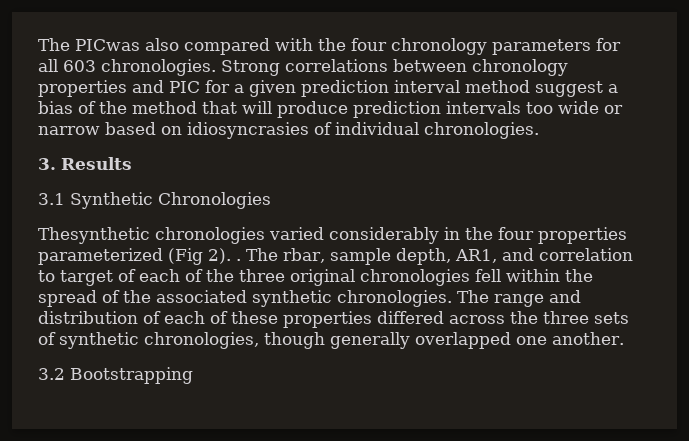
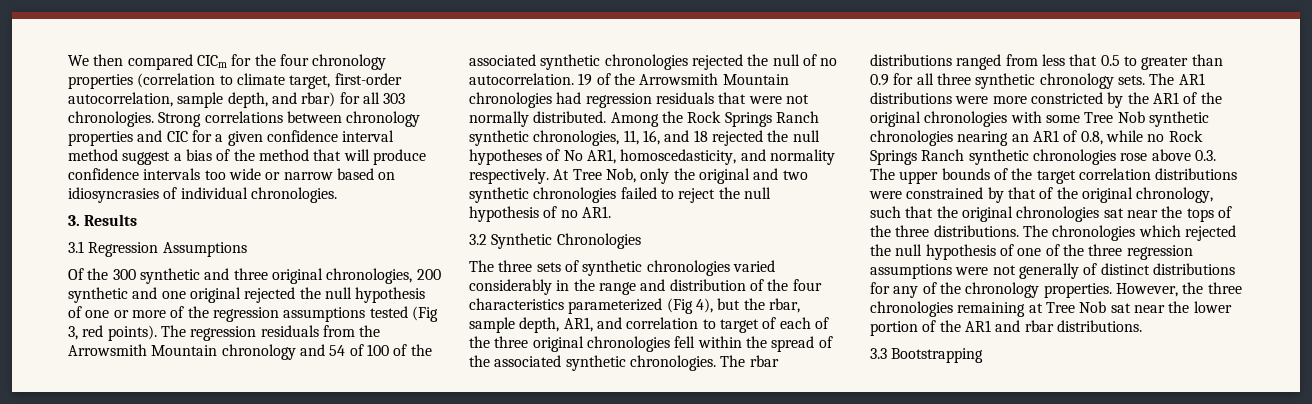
[38,38,621,55] [38,59,96,72] The PICwas also compared with the four chronology parameters for all 603 -> [68,54,387,70] [68,73,402,89] [68,92,406,108] We then compared CICm for the four chronology properties (correlation to climate target, first-order autocorrelation, sample depth, and rbar) for all 303
[169,81,200,93] PIC -> [166,131,188,142] CIC
[301,80,389,97] prediction -> [266,130,338,142] confidence
[353,101,441,118] prediction -> [68,168,139,180] confidence
[70,192,271,209] [38,227,150,244] Synthetic Chronologies // Thesynthetic -> [88,242,247,257] [68,268,441,284] [68,287,426,303] [68,306,438,322] [68,325,381,341] [68,344,432,360] [469,54,838,70] [469,73,789,86] [469,92,809,108] [469,111,819,127] [469,130,820,146] [469,149,835,165] [469,168,808,184] [469,187,771,203] [469,206,611,222] [469,233,641,249] [469,260,643,276] Regression Assumptions // Of the 300 synthetic and three original chronologies, 200 synthetic and one original rejected the null hypothesis of one or more of the regression assumptions tested (Fig 3, red points). The regression residuals from the Arrowsmith Mountain chronology and 54 of 100 of the associated synthetic chronologies rejected the null of no autocorrelation. 19 of the Arrowsmith Mountain chronologies had regression residuals that were not normally distributed. Among the Rock Springs Ranch synthetic chronologies, 11, 16, and 18 rejected the null hypotheses of No AR1, homoscedasticity, and normality respectively. At Tree Nob, only the original and two synthetic chronologies failed to reject the null hypothesis of no AR1. // 3.2 Synthetic Chronologies // The three sets of synthetic
[498,227,627,244] [38,248,278,265] four properties parameterized (Fig 2). . The -> [598,279,822,295] [469,298,765,314] range and distribution of the four characteristics parameterized (Fig 4), but the
[494,290,581,307] [38,311,629,328] [38,332,624,349] [38,368,65,380] range and distribution of each of these properties differed across the three sets of synthetic chronologies, though generally overlapped one another. // 3.2 -> [749,355,779,367] [870,54,1223,70] [870,73,1205,89] [870,92,1222,108] [870,111,1209,127] [870,130,1203,146] [870,149,1216,165] [870,168,1238,184] [869,187,1214,203] [870,206,1232,222] [870,225,1236,241] [870,244,1193,260] [870,263,1235,279] [870,282,1242,298] [870,301,1232,317] [870,320,1142,336] [870,348,887,359] rbar distributions ranged from less that 0.5 to greater than 0.9 for all three synthetic chronology sets. The AR1 distributions were more constricted by the AR1 of the original chronologies with some Tree Nob synthetic chronologies nearing an AR1 of 0.8, while no Rock Springs Ranch synthetic chronologies rose above 0.3. The upper bounds of the target correlation distributions were constrained by that of the original chronology, such that the original chronologies sat near the tops of the three distributions. The chronologies which rejected the null hypothesis of one of the three regression assumptions were not generally of distinct distributions for any of the chronology properties. However, the three chronologies remaining at Tree Nob sat near the lower portion of the AR1 and rbar distributions. // 3.3

